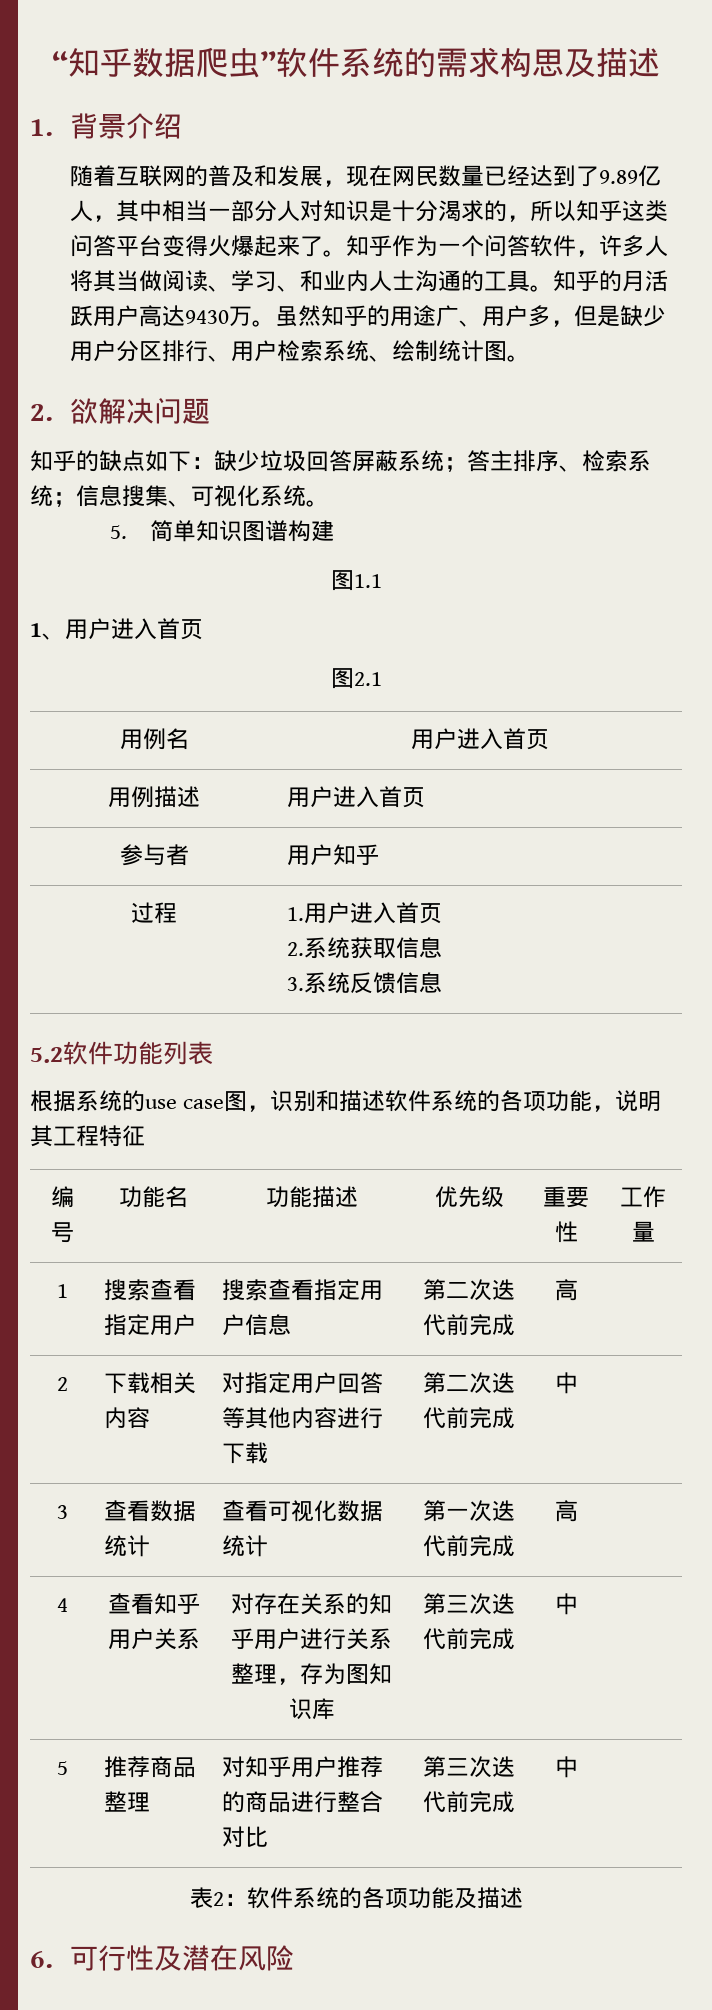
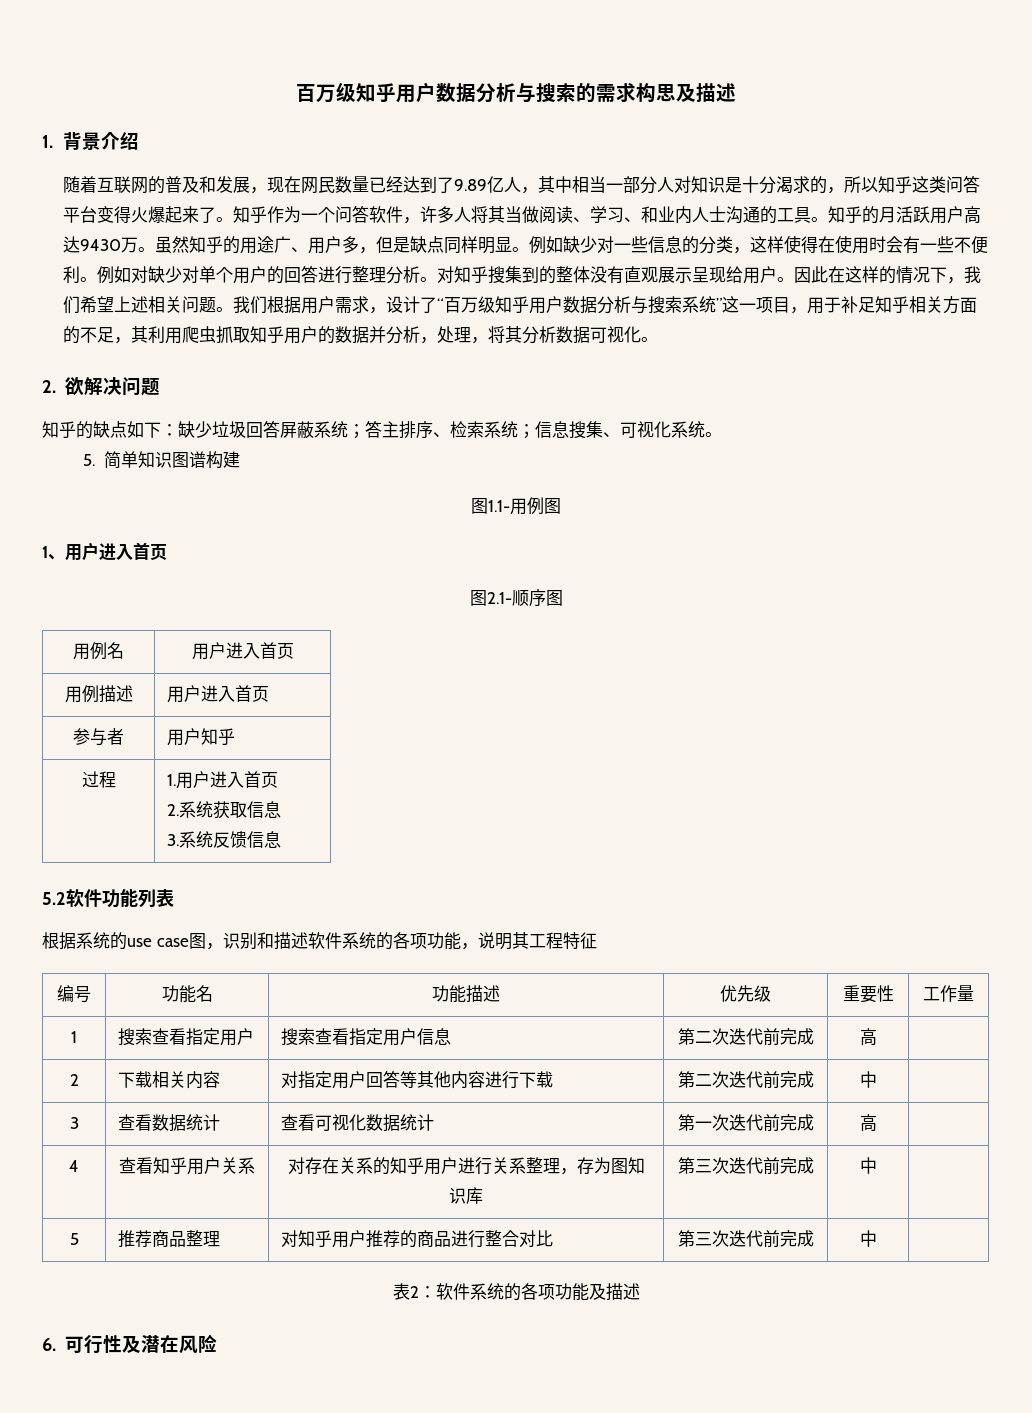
[52,47,404,78] “知乎数据爬虫”软件系统 -> [296,82,576,103] 百万级知乎用户数据分析与搜索
[643,305,667,327] [70,340,508,362] 少用户分区排行、用户检索系统、绘制统计图 -> [426,235,988,254] [62,265,981,284] [62,296,977,314] [62,326,641,344] 点同样明显。例如缺少对一些信息的分类，这样使得在使用时会有一些不便利。例如对缺少对单个用户的回答进行整理分析。对知乎搜集到的整体没有直观展示呈现给用户。因此在这样的情况下，我们希望上述相关问题。我们根据用户需求，设计了“百万级知乎用户数据分析与搜索系统”这一项目，用于补足知乎相关方面的不足，其利用爬虫抓取知乎用户的数据并分析，处理，将其分析数据可视化
[353,574,382,588] 1.1 -> [488,497,561,515] 1.1-用例图
[353,672,382,686] 2.1 -> [486,589,563,607] 2.1-顺序图

